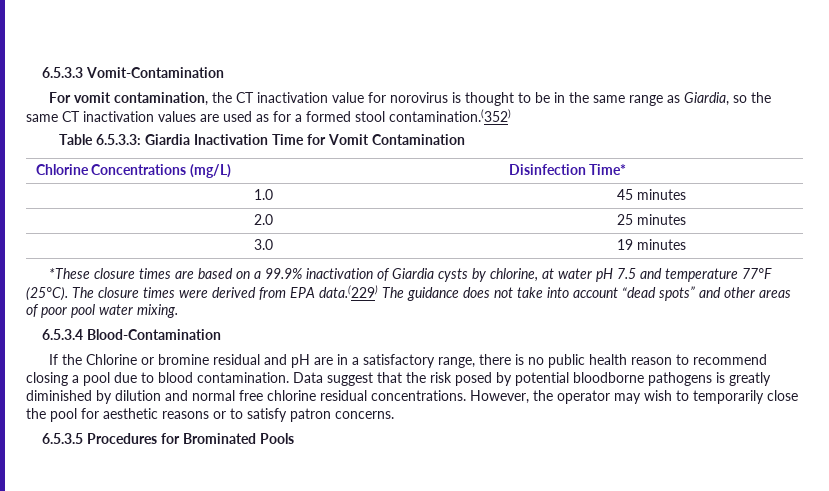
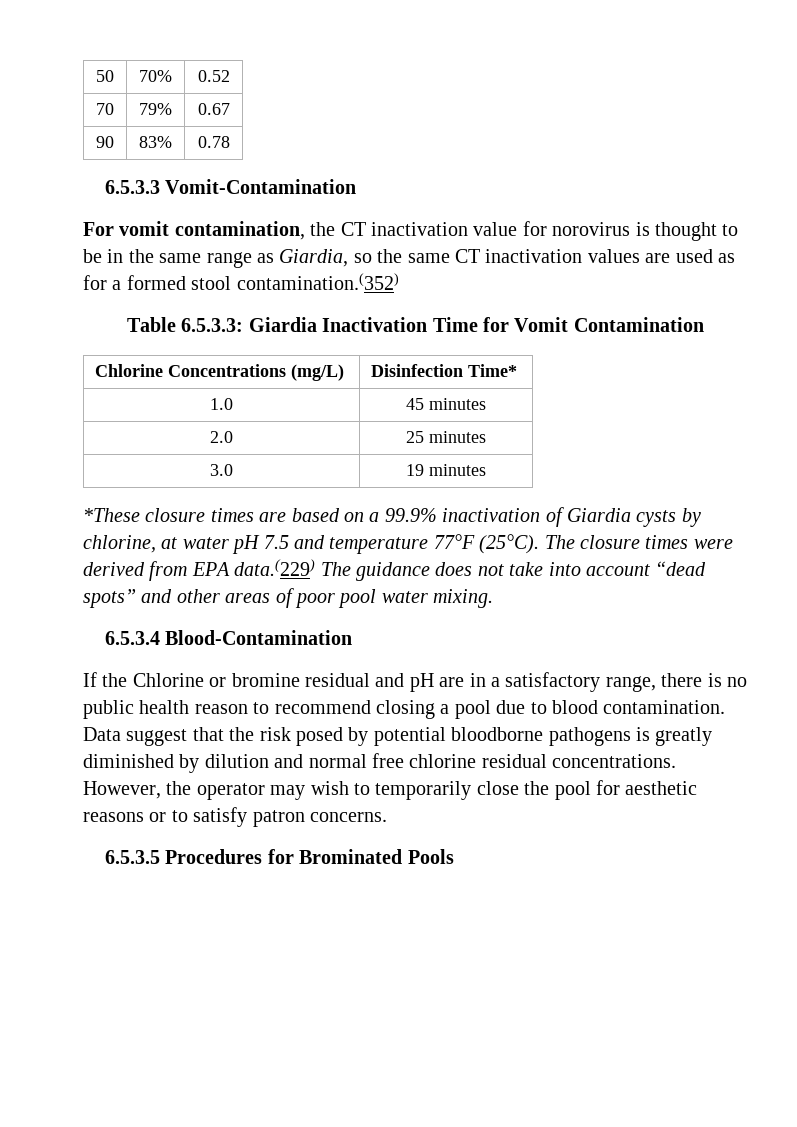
(42, 72) none -> [96,70,114,82] [139,70,172,82] [197,70,230,82] [96,103,114,115] [139,103,172,115] [197,103,230,115] [96,136,114,148] [139,136,172,148] [197,136,230,148] 50 | 70% | 0.52 // 70 | 79% | 0.67 // 90 | 83% | 0.78 //

